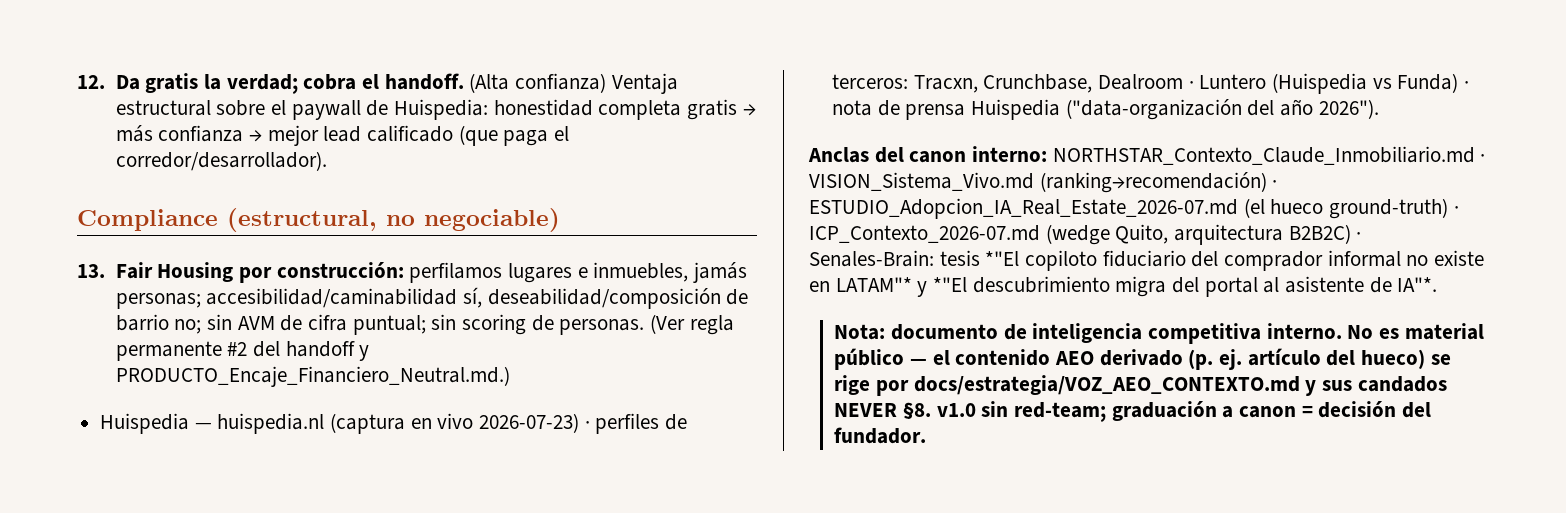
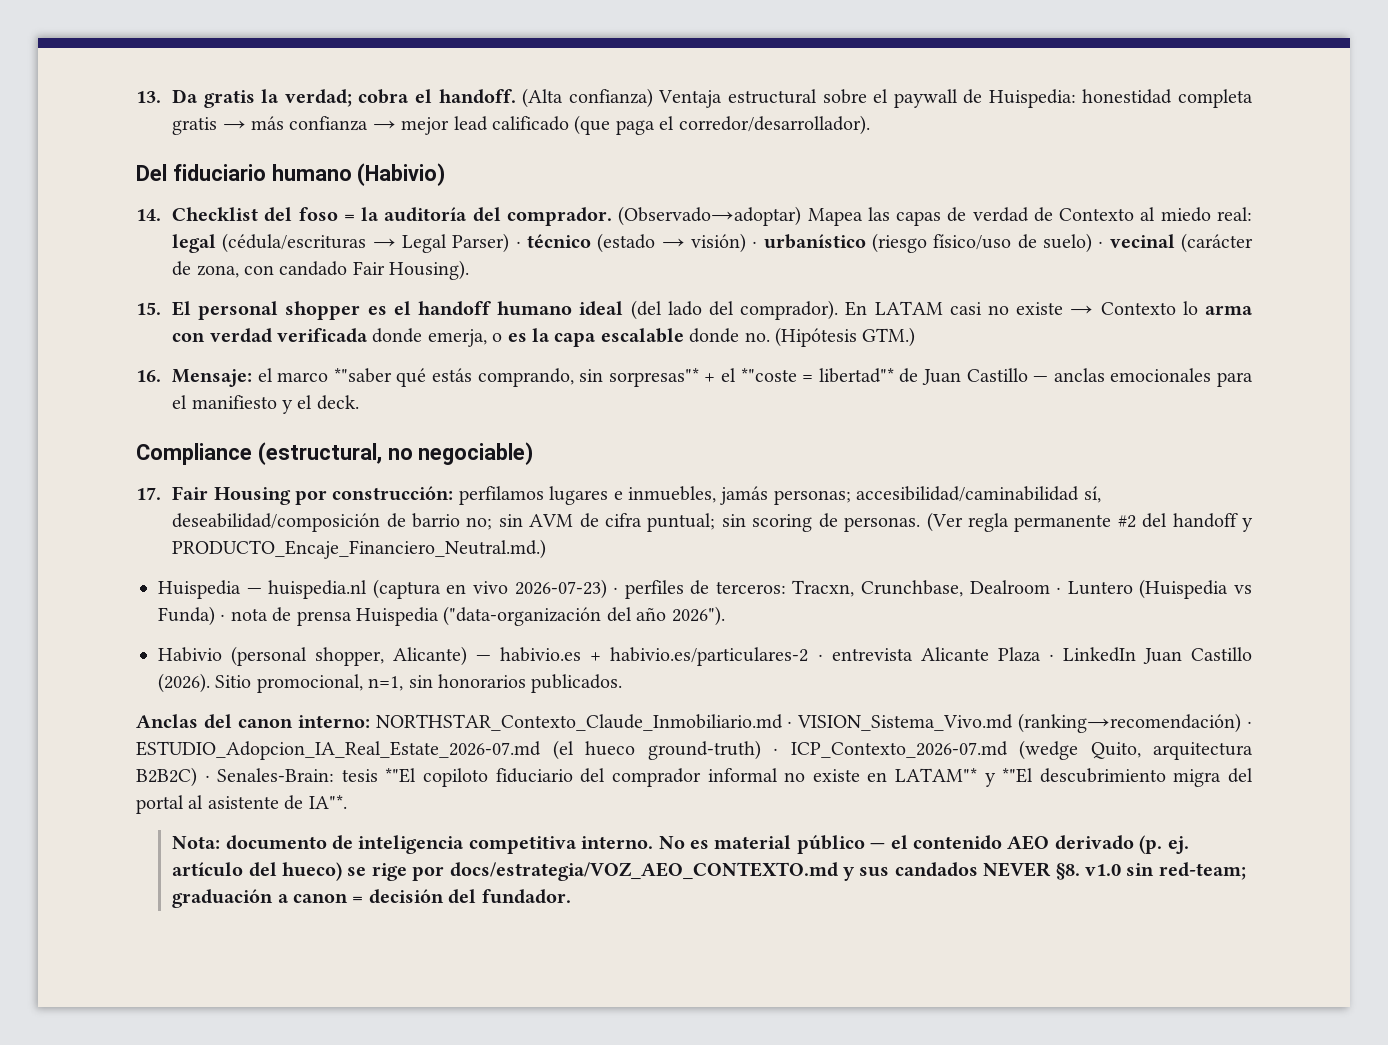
[77,75,105,89] 12. -> [136,91,161,103] 13.
(327, 161) none -> [136,163,446,186] [136,206,1252,226] [172,233,1253,253] [172,260,470,280] [136,300,1253,320] [172,327,916,347] [136,368,1254,387] [172,395,359,414] // Del fiduciario humano (Habivio) // 14. Checklist del foso = la auditoría del comprador. (Observado→adoptar) Mapea las capas de verdad de Contexto al miedo real: legal (cédula/escrituras → Legal Parser) · técnico (estado → visión) · urbanístico (riesgo físico/uso de suelo) · vecinal (carácter de zona, con candado Fair Housing). // 15. El personal shopper es el handoff humano ideal (del lado del comprador). En LATAM casi no existe → Contexto lo arma con verdad verificada donde emerja, o es la capa escalable donde no. (Hipótesis GTM.) // 16. Mensaje: el marco *"saber qué estás comprando, sin sorpresas"* + el *"coste = libertad"* de Juan Castillo — anclas emocionales para el manifiesto y el deck.
[77,264,105,278] 13. -> [136,487,161,500] 17.
(1379, 109) none -> [158,646,1253,666] [158,673,623,693] // Habivio (personal shopper, Alicante) — habivio.es + habivio.es/particulares-2 · entrevista Alicante Plaza · LinkedIn Juan Castillo (2026). Sitio promocional, n=1, sin honorarios publicados.

